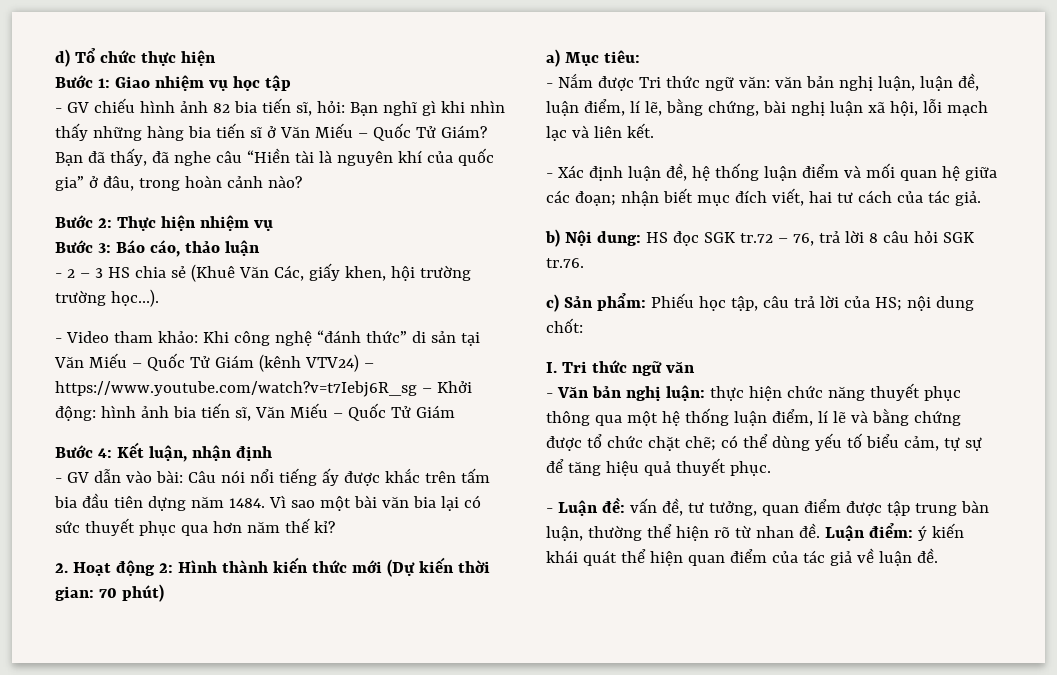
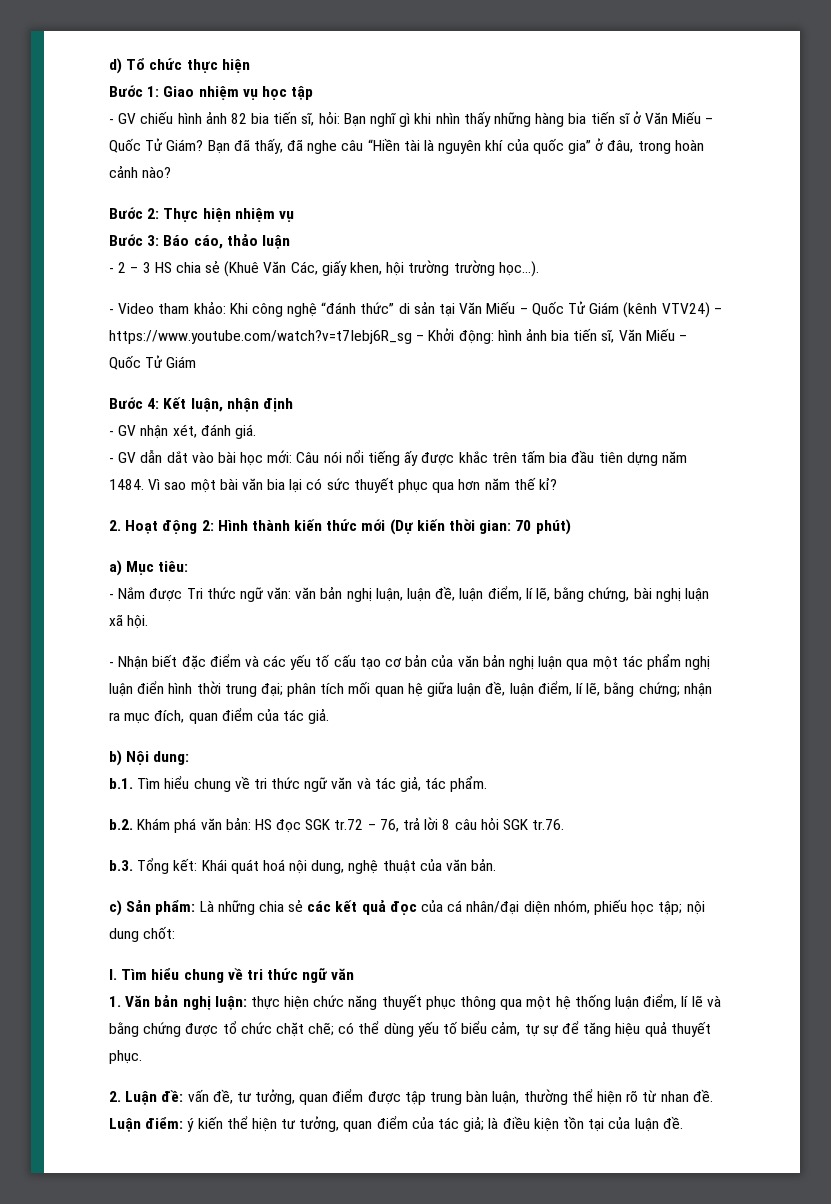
[93,469,183,483] dẫn vào bài: -> [140,424,256,439] [109,449,293,466] nhận xét, đánh giá. // - GV dẫn dắt vào bài học mới:
[889,99,988,116] [546,123,654,141] [546,163,997,181] [546,188,892,206] hội, lỗi mạch lạc và liên kết. // - Xác định luận đề, hệ thống luận điểm và mối quan hệ giữa các đoạn; nhận biết mục đích viết, hai tư cách -> [127,615,149,629] [109,654,711,670] [109,681,712,697] [109,708,253,724] hội. // - Nhận biết đặc điểm và các yếu tố cấu tạo cơ bản của văn bản nghị luận qua một tác phẩm nghị luận điển hình thời trung đại; phân tích mối quan hệ giữa luận đề, luận điểm, lí lẽ, bằng chứng; nhận ra mục đích, quan điểm
(641, 238) none -> [109,776,488,792] [109,818,251,833] // b.1. Tìm hiểu chung về tri thức ngữ văn và tác giả, tác phẩm. // b.2. Khám phá văn bản:
[546,293,902,312] c) Sản phẩm: Phiếu học tập, câu trả lời của HS; -> [109,858,497,874] [109,899,683,916] b.3. Tổng kết: Khái quát hoá nội dung, nghệ thuật của văn bản. // c) Sản phẩm: Là những chia sẻ các kết quả đọc của cá nhân/đại diện nhóm, phiếu học tập;
[561,361,587,373] Tri -> [121,968,263,983] Tìm hiểu chung về tri
[546,393,553,398] - -> [109,996,121,1007] 1.
[546,508,553,513] - -> [109,1091,121,1102] 2.
[546,548,874,566] khái quát thể hiện quan điểm của tác giả về -> [226,1116,631,1132] thể hiện tư tưởng, quan điểm của tác giả; là điều kiện tồn tại của

